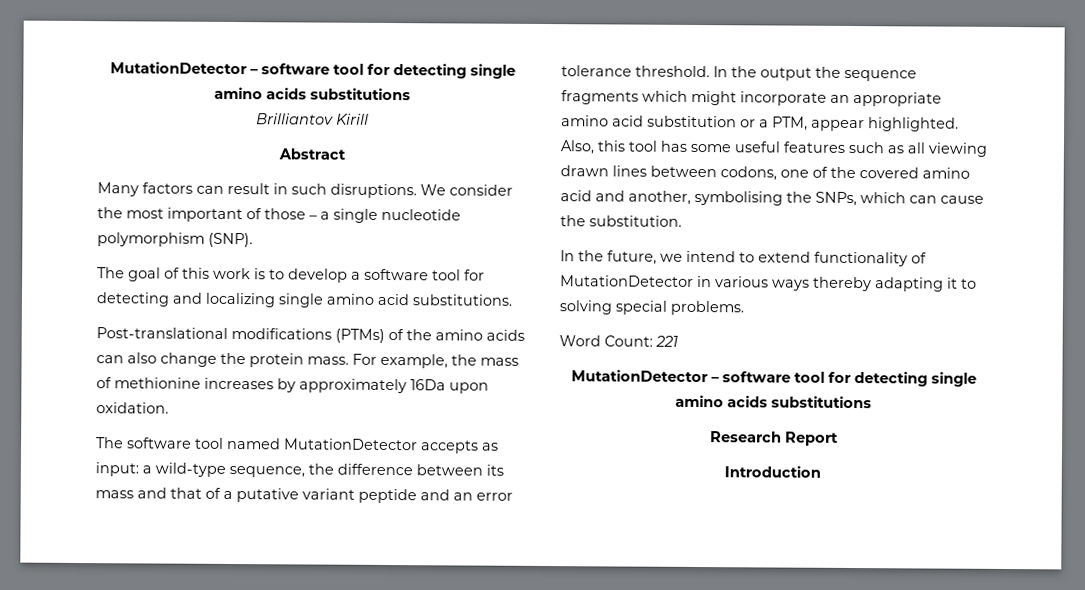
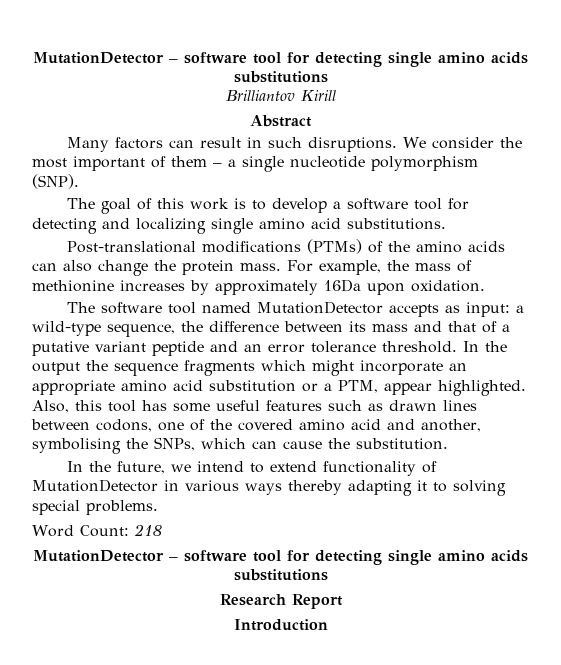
[264,208,306,220] those -> [171,156,207,167] them
[907,142,987,157] all viewing -> (383, 407) none
[655,335,678,347] 221 -> [133,524,162,536] 218

